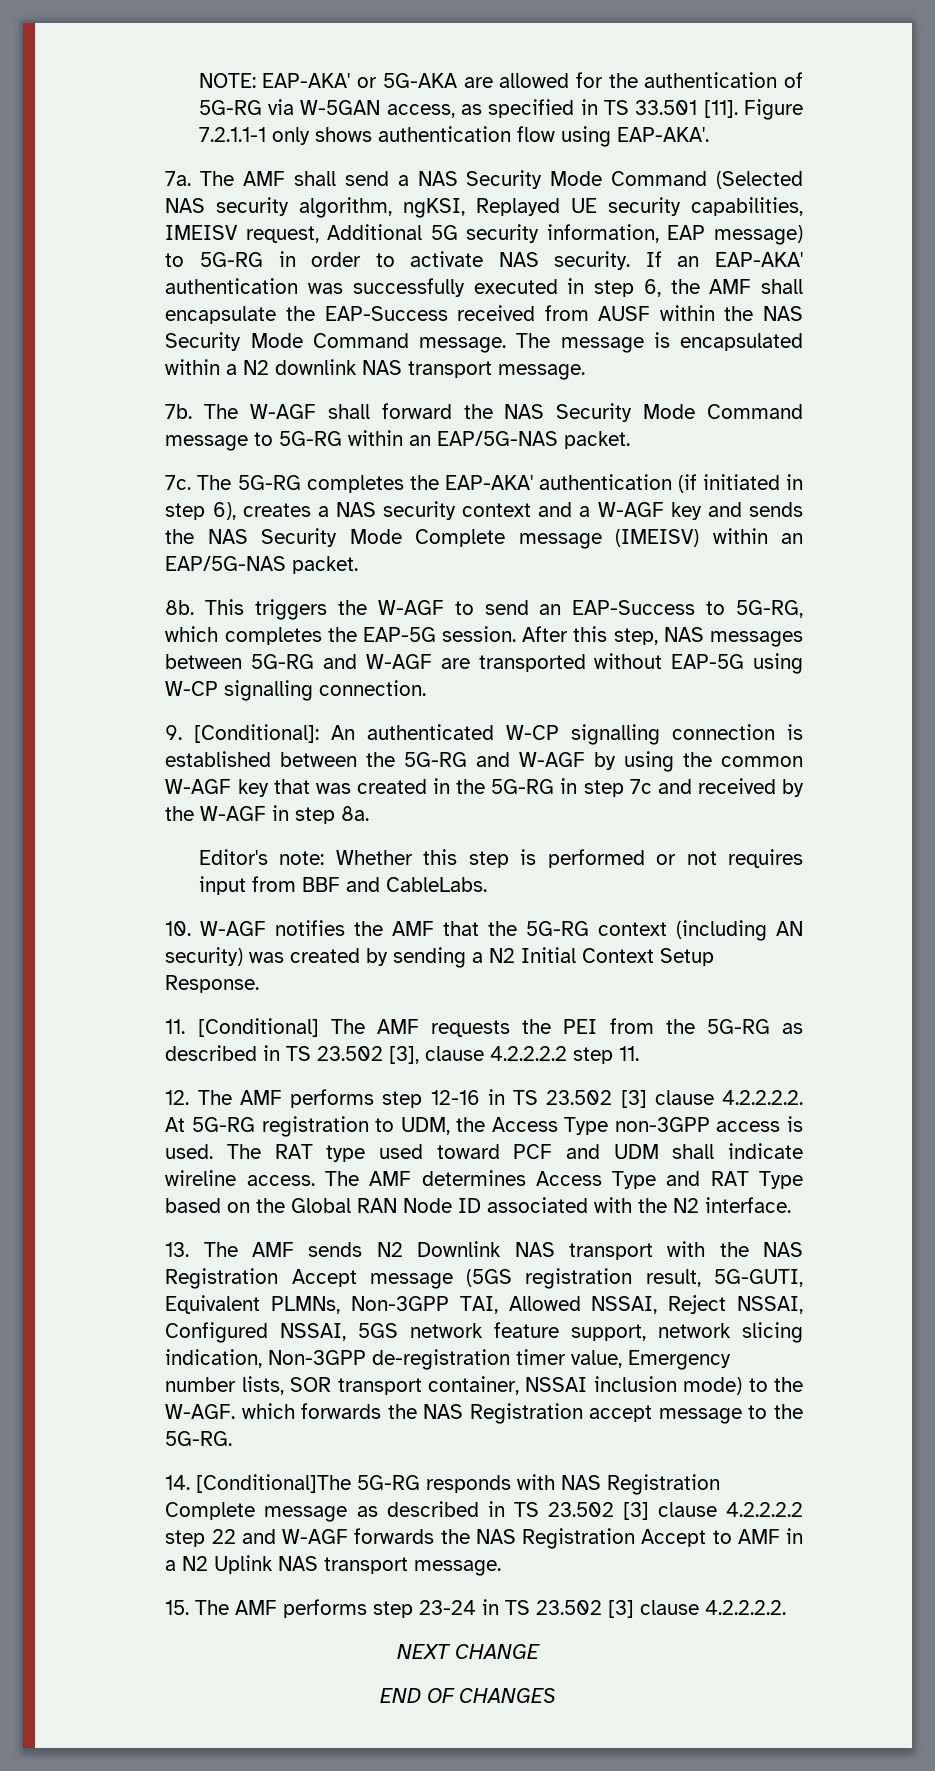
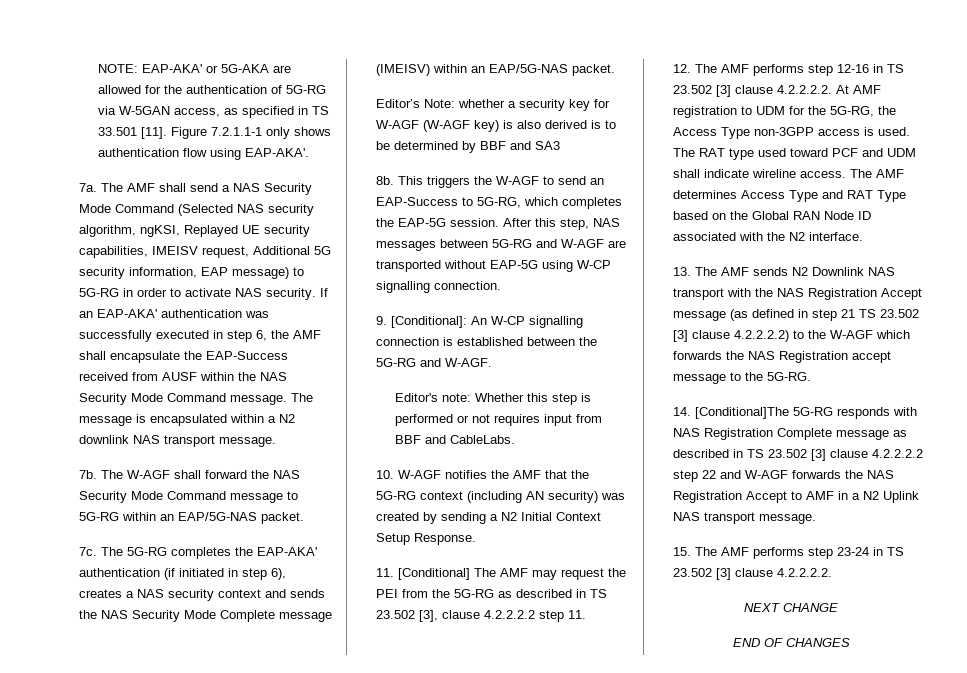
[579,502,742,520] a W-AGF key and -> (287, 593) none
(359, 565) none -> [376,99,611,111] [376,120,617,132] [376,141,561,153] // Editor’s Note: whether a security key for W-AGF (W-AGF key) is also derived is to be determined by BBF and SA3
[367,724,495,740] authenticated -> (488, 320) none
[519,751,804,772] [165,778,805,797] [165,805,370,824] W-AGF by using the common W-AGF key that was created in the 5G-RG in step 7c and received by the W-AGF in step 8a. -> [445,358,493,367] W-AGF.
[431,1020,511,1037] requests -> [532,568,605,580] may request
[191,1117,255,1132] 5G-RG -> [853,85,882,94] AMF
[400,1117,450,1135] UDM, -> [756,106,875,117] UDM for the 5G-RG,
[466,1268,803,1289] [165,1295,803,1314] [165,1322,803,1343] [165,1349,732,1370] [165,1376,804,1395] [165,1404,236,1419] (5GS registration result, 5G-GUTI, Equivalent PLMNs, Non-3GPP TAI, Allowed NSSAI, Reject NSSAI, Configured NSSAI, 5GS network feature support, network slicing indication, Non-3GPP de-registration timer value, Emergency number lists, SOR transport container, NSSAI inclusion mode) to the W-AGF. -> [730,309,920,321] [673,330,874,342] (as defined in step 21 TS 23.502 [3] clause 4.2.2.2.2) to the W-AGF

